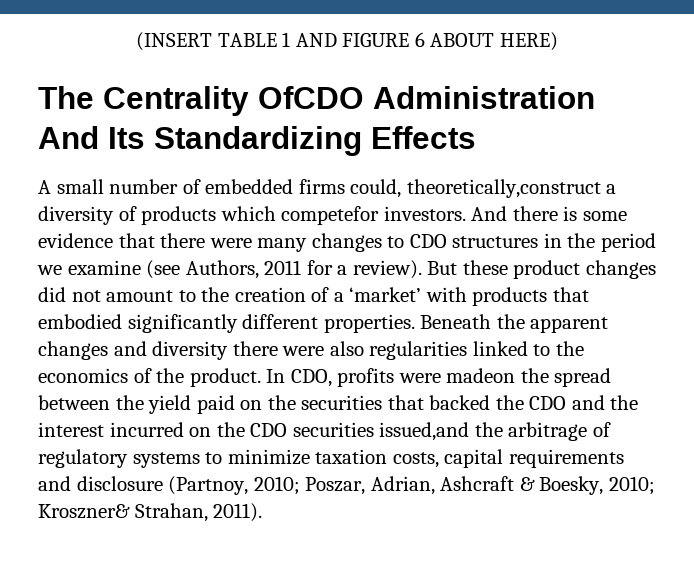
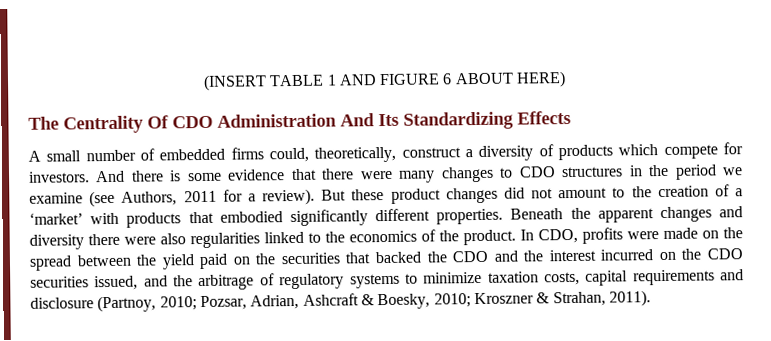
[258,86,364,109] OfCDO -> [147,115,213,129] Of CDO
[406,179,601,198] theoretically,construct -> [314,146,461,163] theoretically, construct
[281,206,380,225] competefor -> [663,142,743,159] compete for
[446,368,516,383] madeon -> [663,227,719,239] made on
[379,422,470,441] issued,and -> [94,275,168,291] issued, and
[305,477,366,495] Poszar, -> [199,295,247,311] Pozsar,
[38,504,130,519] Kroszner& -> [473,292,551,305] Kroszner &

